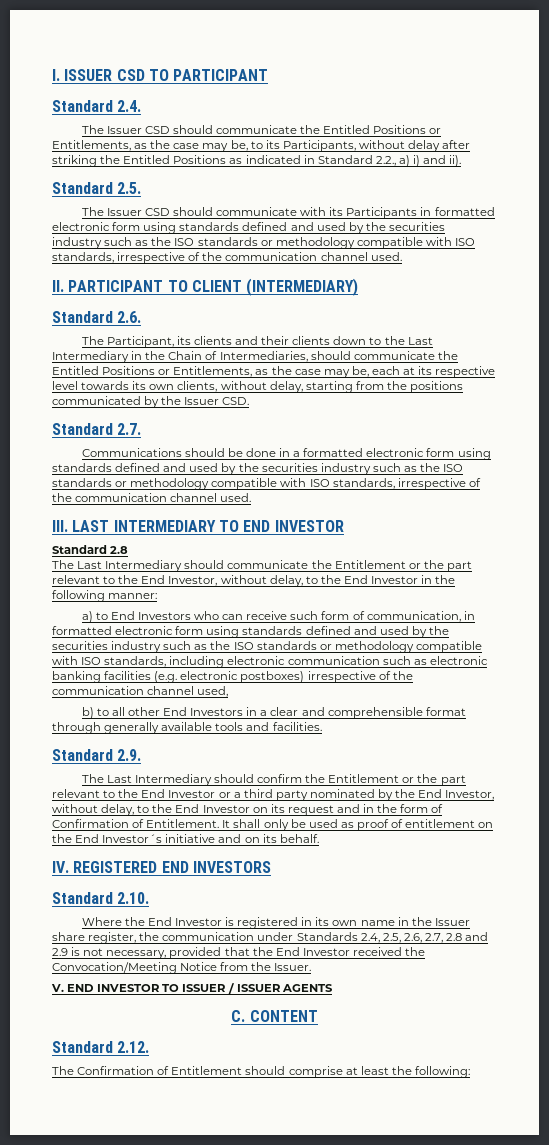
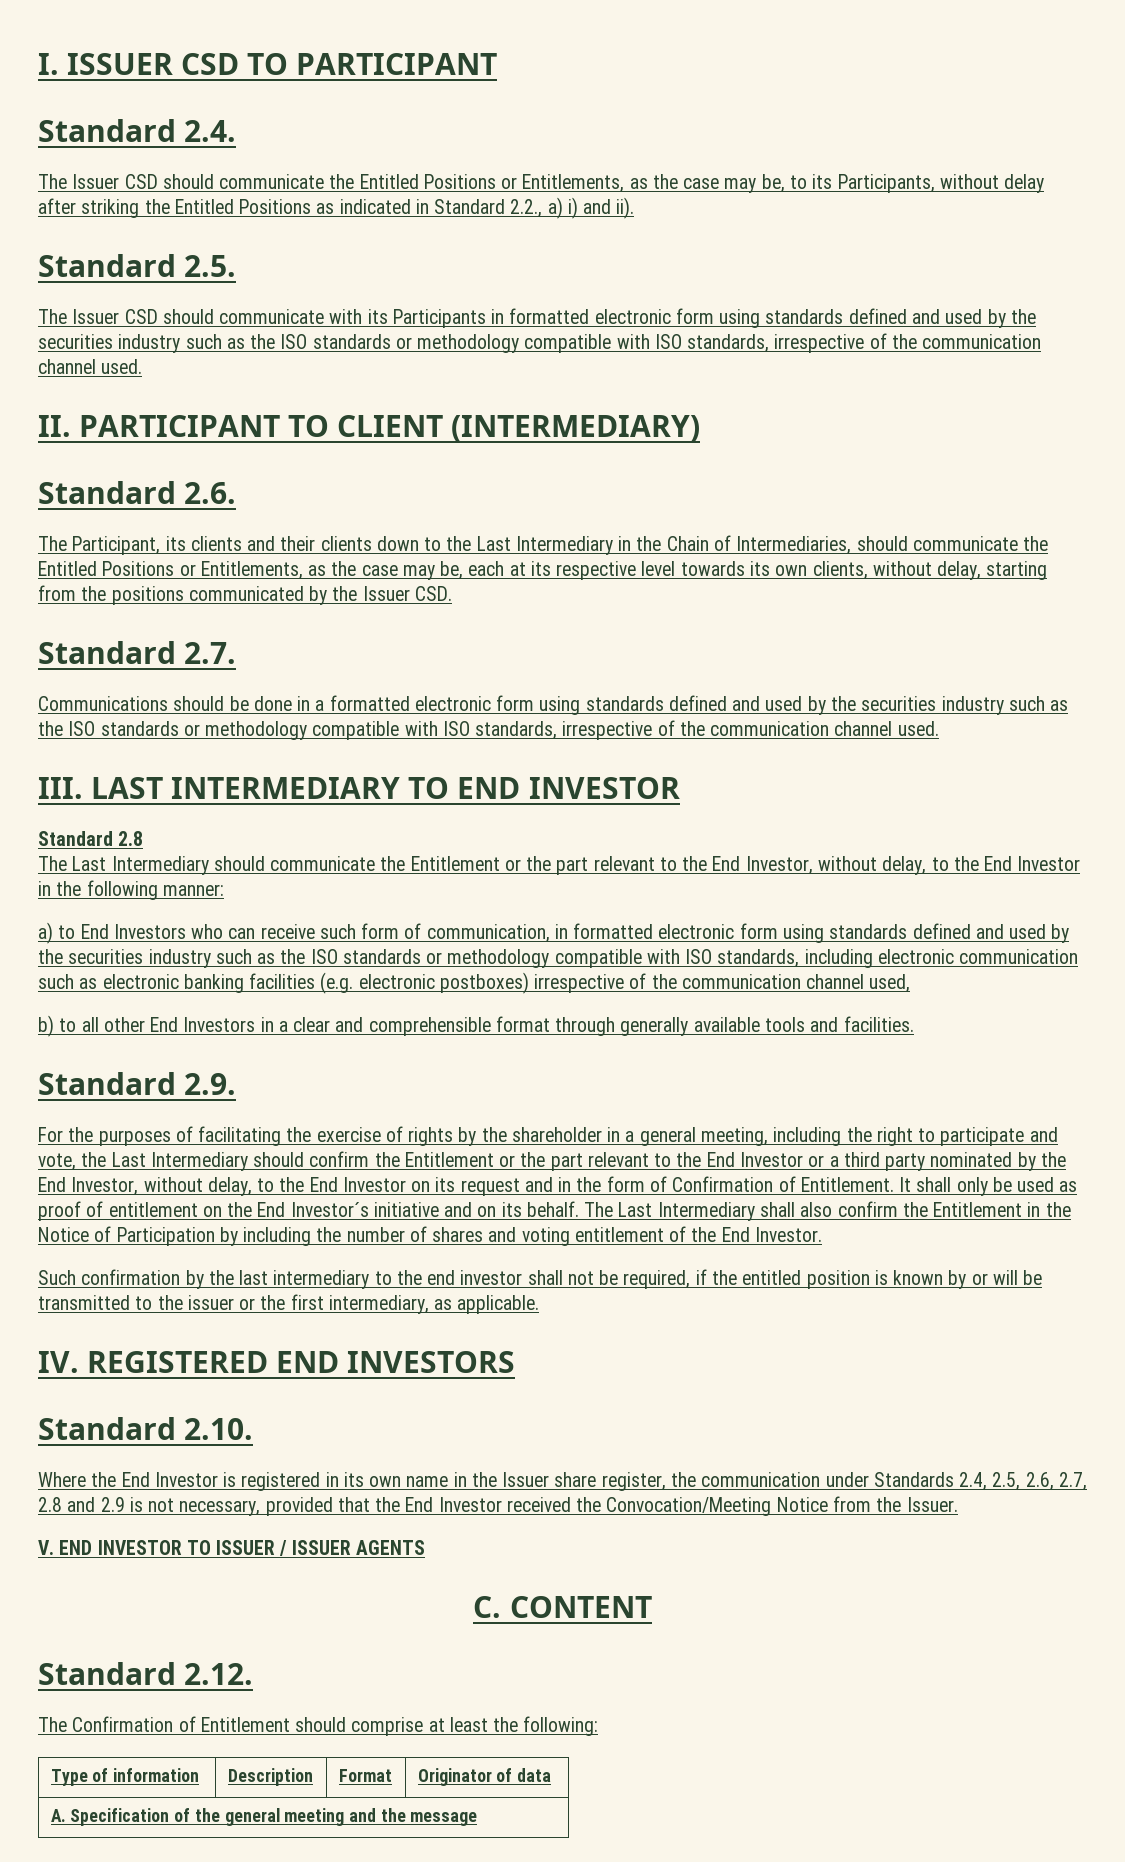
[81,774,104,783] The -> [38,1126,1058,1146] [38,1152,107,1171] For the purposes of facilitating the exercise of rights by the shareholder in a general meeting, including the right to participate and vote, the
(319, 838) none -> [584,1201,1071,1221] [38,1226,822,1246] [38,1269,1043,1289] [38,1294,540,1314] The Last Intermediary shall also confirm the Entitlement in the Notice of Participation by including the number of shares and voting entitlement of the End Investor. // Such confirmation by the last intermediary to the end investor shall not be required, if the entitled position is known by or will be transmitted to the issuer or the first intermediary, as applicable.
(470, 1072) none -> [50,1768,200,1786] [227,1768,313,1786] [338,1769,392,1782] [417,1768,552,1786] [50,1808,478,1826] // Type of information | Description | Format | Originator of data // A. Specification of the general meeting and the message

